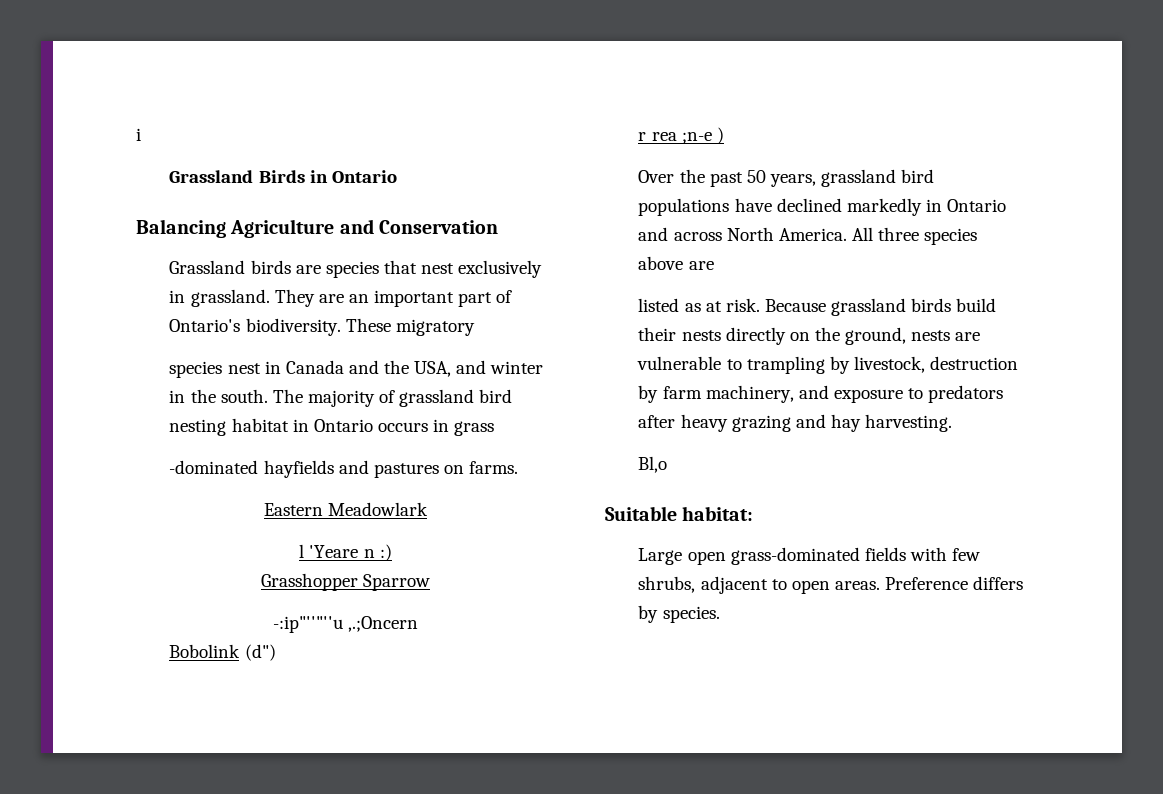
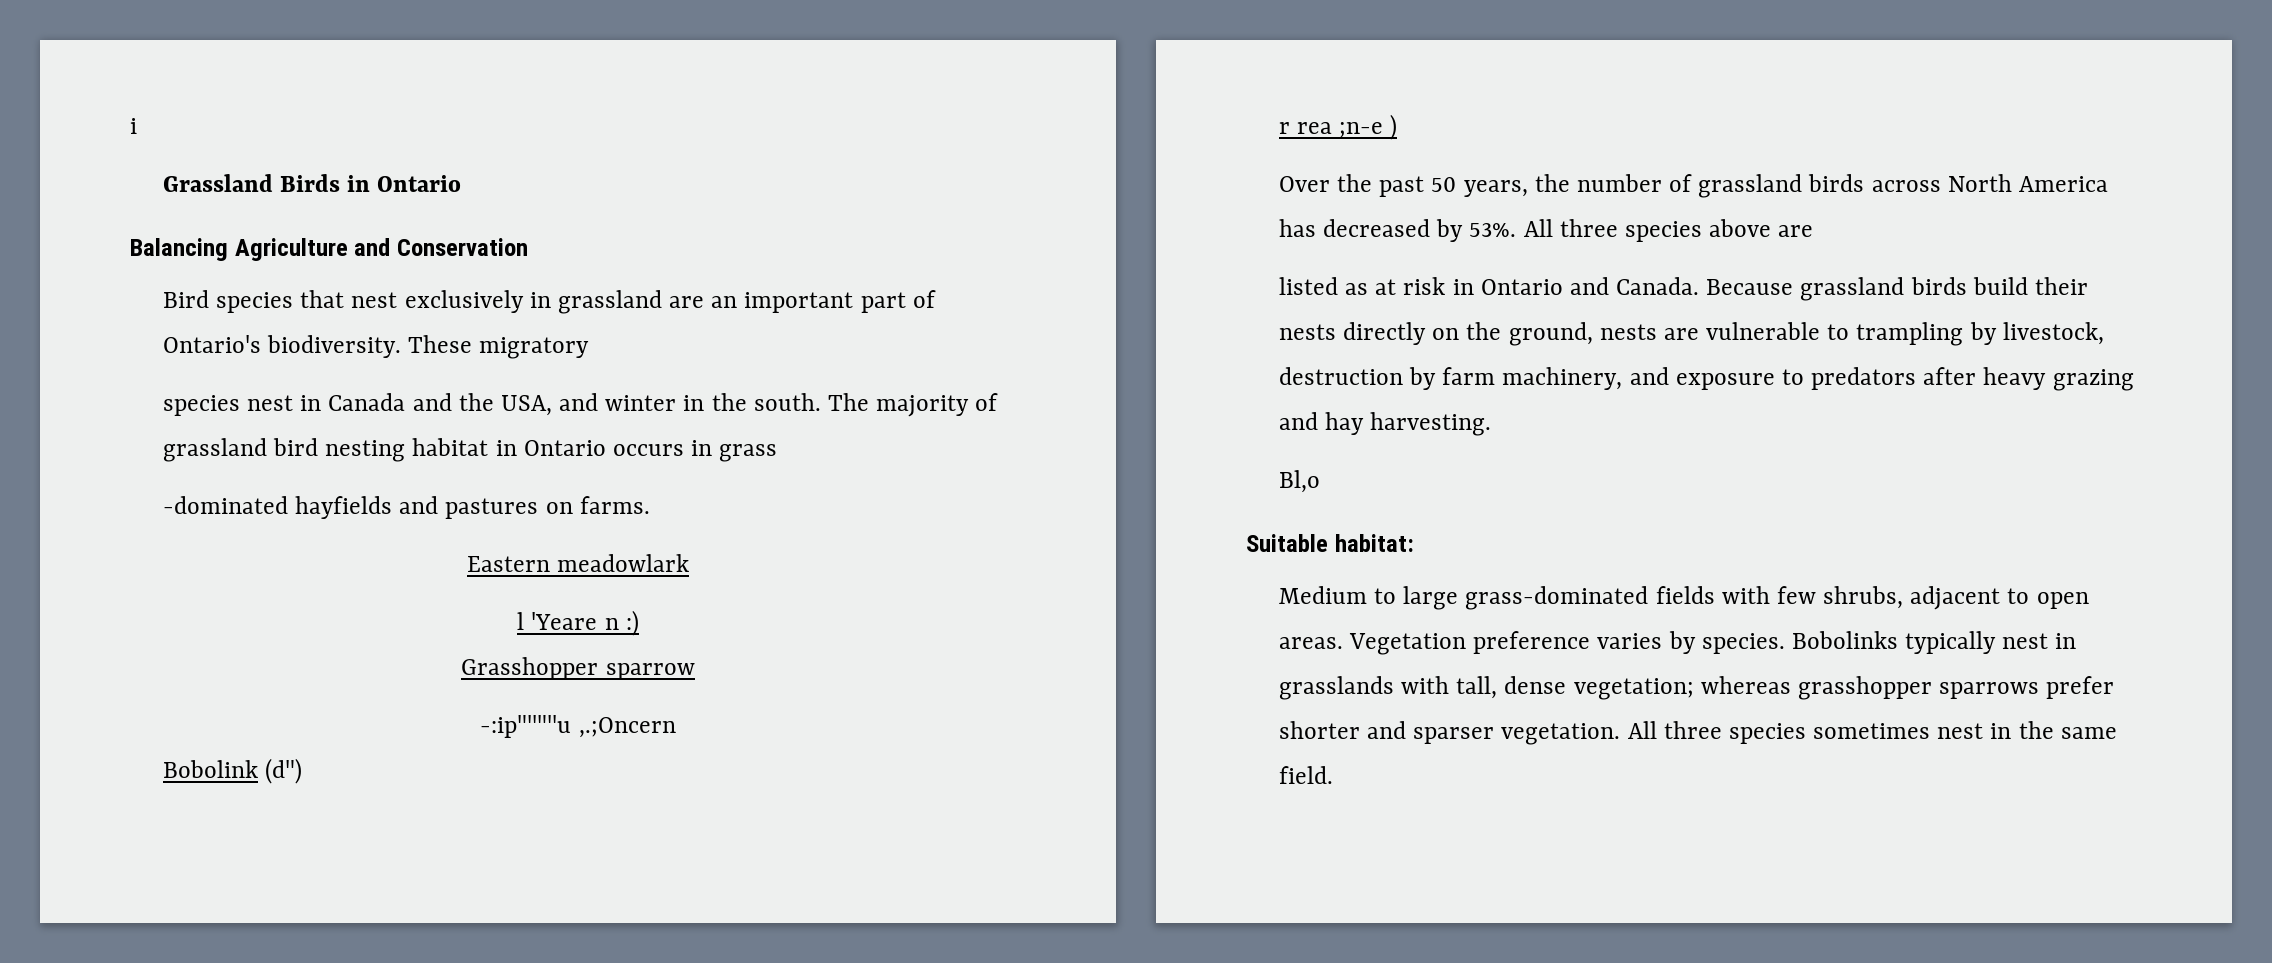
[169,260,321,274] Grassland birds are -> [162,290,209,308] Bird
[190,289,315,307] grassland. They -> [557,290,662,314] grassland
[328,502,429,516] Meadowlark -> [557,554,690,572] meadowlark
[363,574,431,591] Sparrow -> [605,663,695,680] sparrow
[821,169,935,187] [638,198,1007,216] [638,227,847,241] grassland bird populations have declined markedly in Ontario and across North America. -> [1534,174,2108,198] [1278,219,1517,242] the number of grassland birds across North America has decreased by 53%.
[725,298,760,312] risk. -> [1403,277,1700,295] risk in Ontario and Canada.
[638,548,726,565] Large open -> [1278,586,1459,610] Medium to large
[885,576,1024,590] [638,605,720,623] Preference differs by species. -> [1349,631,2077,655] [1278,676,2115,700] [1278,721,2117,745] [1278,766,1333,784] Vegetation preference varies by species. Bobolinks typically nest in grasslands with tall, dense vegetation; whereas grasshopper sparrows prefer shorter and sparser vegetation. All three species sometimes nest in the same field.

